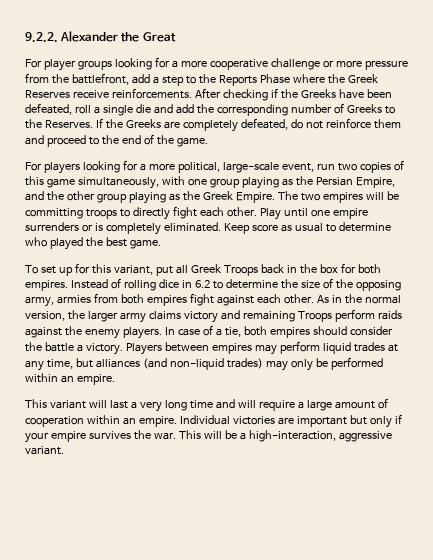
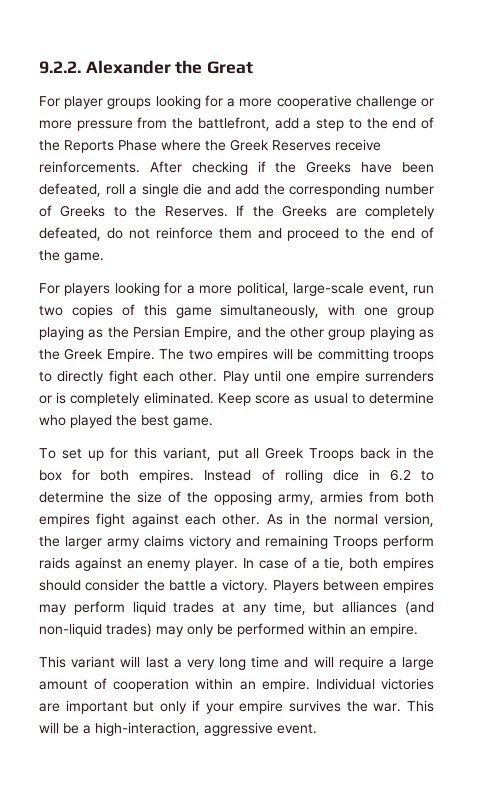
(216, 79) none -> [392,117,435,129] [39,140,60,151] end of the
[64,326,162,339] the enemy players. -> [126,558,239,571] an enemy player.
[25,446,64,455] variant. -> [277,723,317,734] event.

